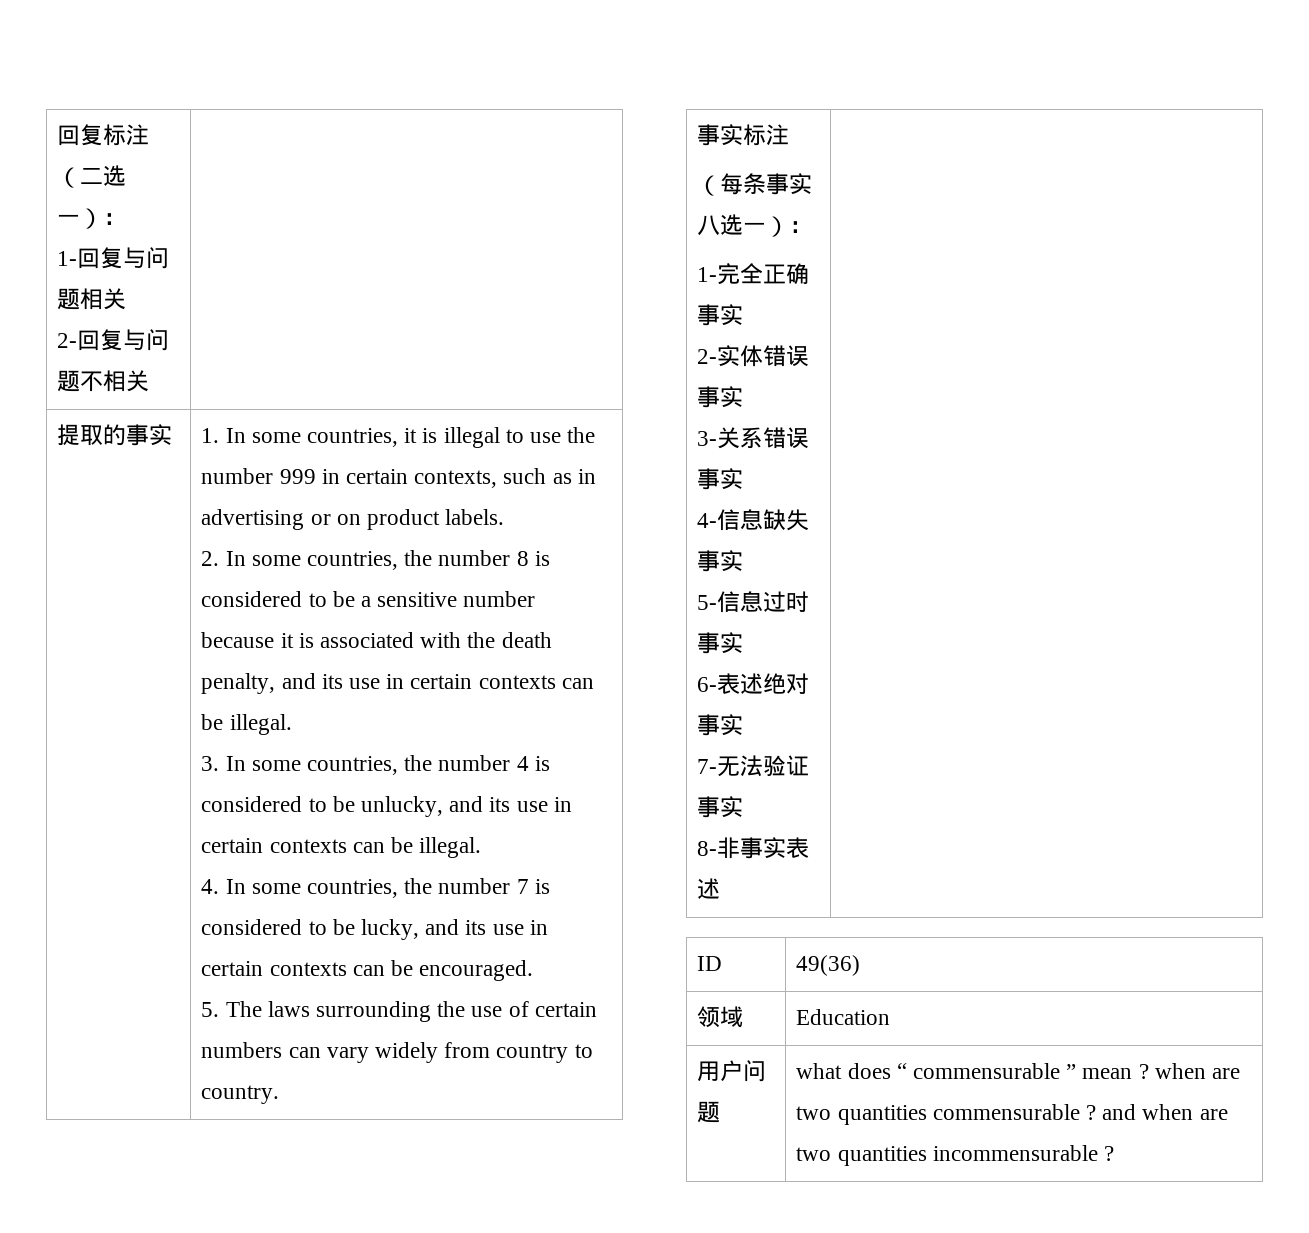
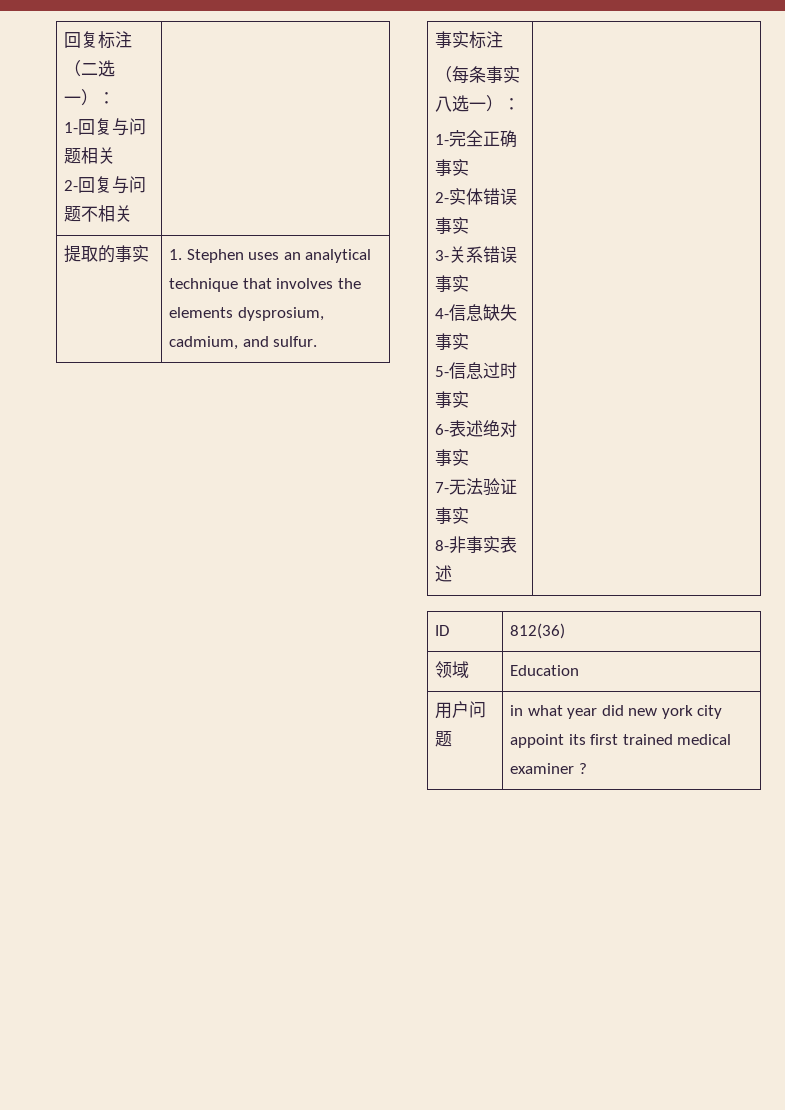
[225,427,596,448] [201,468,596,488] [201,509,505,530] [201,550,550,570] [201,591,536,607] [201,632,552,648] [201,673,594,694] [201,714,292,735] [201,755,550,775] [201,796,572,817] [201,837,482,858] [201,878,550,898] [201,919,548,940] [201,960,534,981] [201,1001,597,1022] [201,1042,593,1063] [201,1085,280,1104] In some countries, it is illegal to use the number 999 in certain contexts, such as in advertising or on product labels. // 2. In some countries, the number 8 is considered to be a sensitive number because it is associated with the death penalty, and its use in certain contexts can be illegal. // 3. In some countries, the number 4 is considered to be unlucky, and its use in certain contexts can be illegal. // 4. In some countries, the number 7 is considered to be lucky, and its use in certain contexts can be encouraged. // 5. The laws surrounding the use of certain numbers can vary widely from country to country. -> [186,249,372,263] [168,278,361,292] [168,307,324,321] [168,336,318,350] Stephen uses an analytical technique that involves the elements dysprosium, cadmium, and sulfur.
[796,955,861,976] 49(36) -> [509,623,565,639] 812(36)
[796,1063,1240,1079] [796,1104,1228,1125] [796,1145,1098,1166] what does “ commensurable ” mean ? when are two quantities commensurable ? and when are two quantities incommensurable -> [509,705,723,719] [509,734,732,748] [509,763,574,774] in what year did new york city appoint its first trained medical examiner

